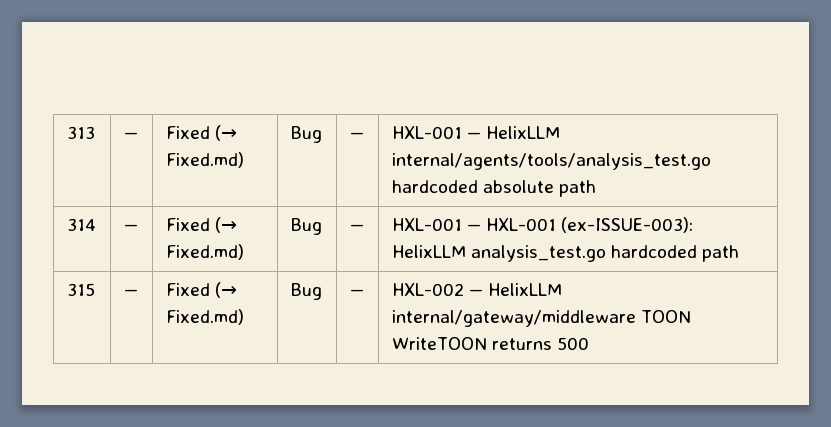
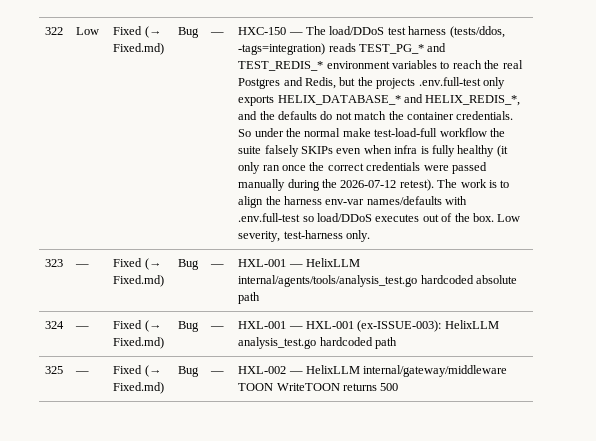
[66,126,95,139] 313 -> [45,27,64,35] [76,27,100,35] [113,26,162,38] [113,43,165,55] [178,27,200,38] [210,32,225,35] [238,26,505,38] [238,43,447,55] [238,60,523,71] [238,77,505,89] [238,94,521,106] [238,111,514,120] [238,128,505,137] [238,145,508,157] [238,162,487,174] [238,179,510,191] [238,196,468,208] [238,213,521,222] [238,230,371,242] [45,259,64,267] 322 | Low | Fixed (→ Fixed.md) | Bug | — | HXC-150 — The load/DDoS test harness (tests/ddos, -tags=integration) reads TEST_PG_* and TEST_REDIS_* environment variables to reach the real Postgres and Redis, but the projects .env.full-test only exports HELIX_DATABASE_* and HELIX_REDIS_*, and the defaults do not match the container credentials. So under the normal make test-load-full workflow the suite falsely SKIPs even when infra is fully healthy (it only ran once the correct credentials were passed manually during the 2026-07-12 retest). The work is to align the harness env-var names/defaults with .env.full-test so load/DDoS executes out of the box. Low severity, test-harness only. // 323
[66,218,96,231] 314 -> [45,321,65,329] 324
[66,283,95,296] 315 -> [45,366,64,374] 325

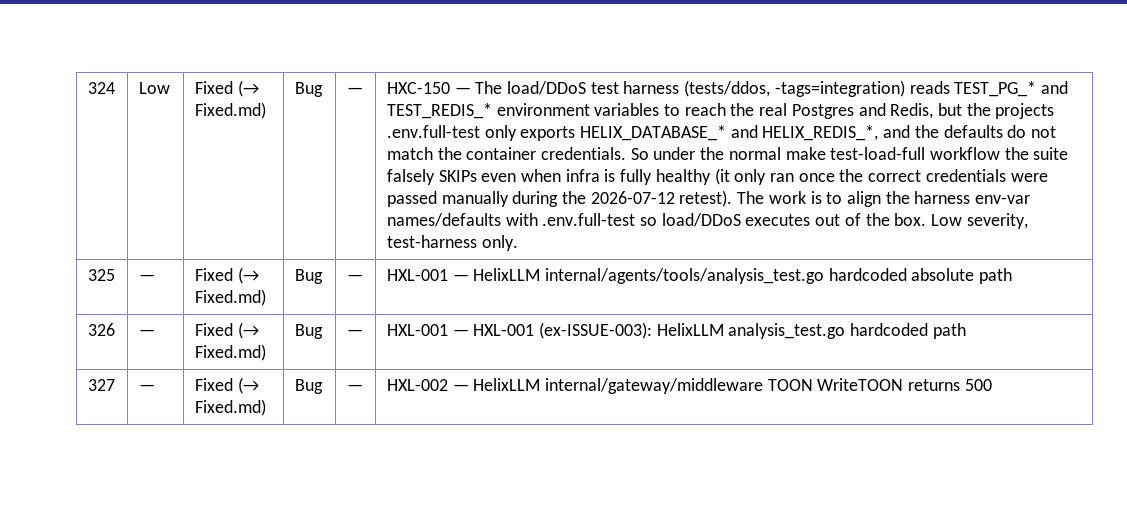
[45,27,64,35] 322 -> [87,82,115,94] 324
[45,259,64,267] 323 -> [87,269,115,281] 325
[45,321,65,329] 324 -> [87,323,115,336] 326
[45,366,64,374] 325 -> [87,379,115,391] 327

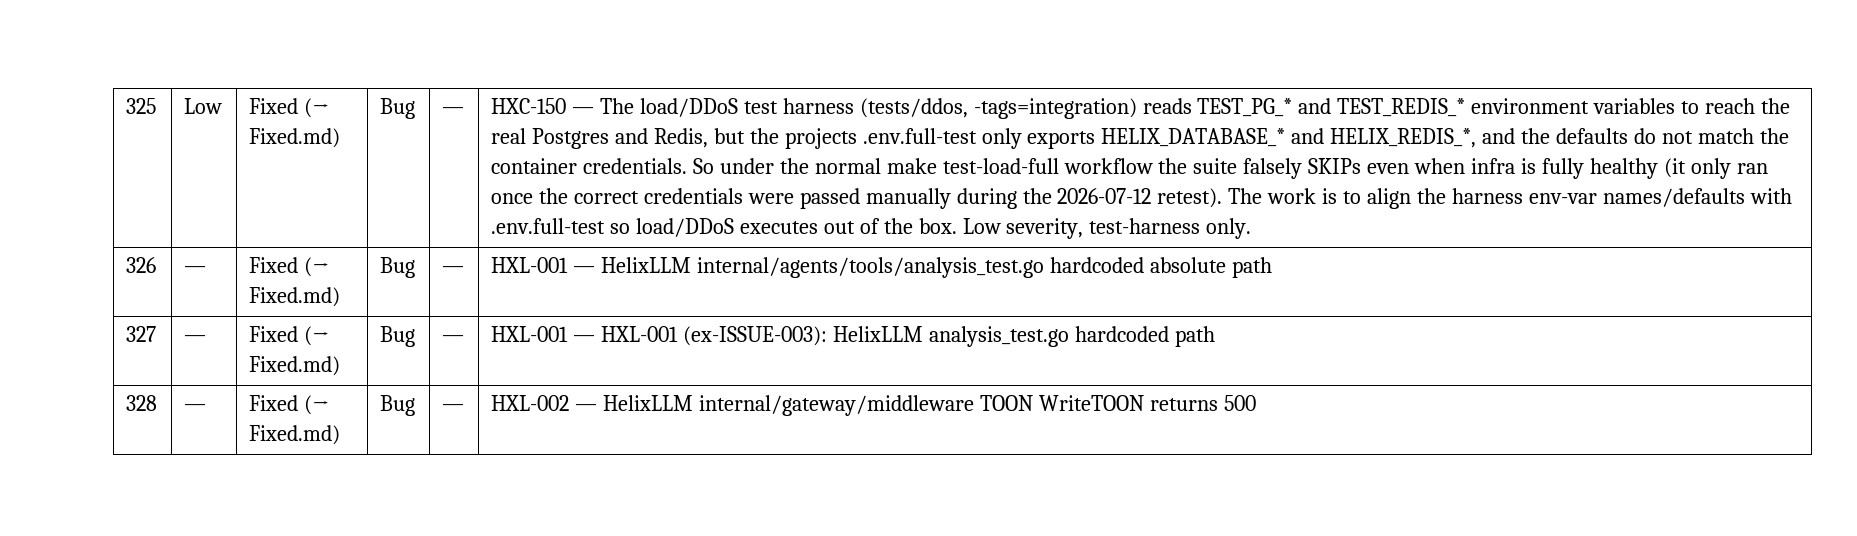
[87,82,115,94] 324 -> [126,98,157,114] 325
[87,269,115,281] 325 -> [126,257,157,273] 326
[87,323,115,336] 326 -> [126,326,157,342] 327
[87,379,115,391] 327 -> [126,395,158,411] 328

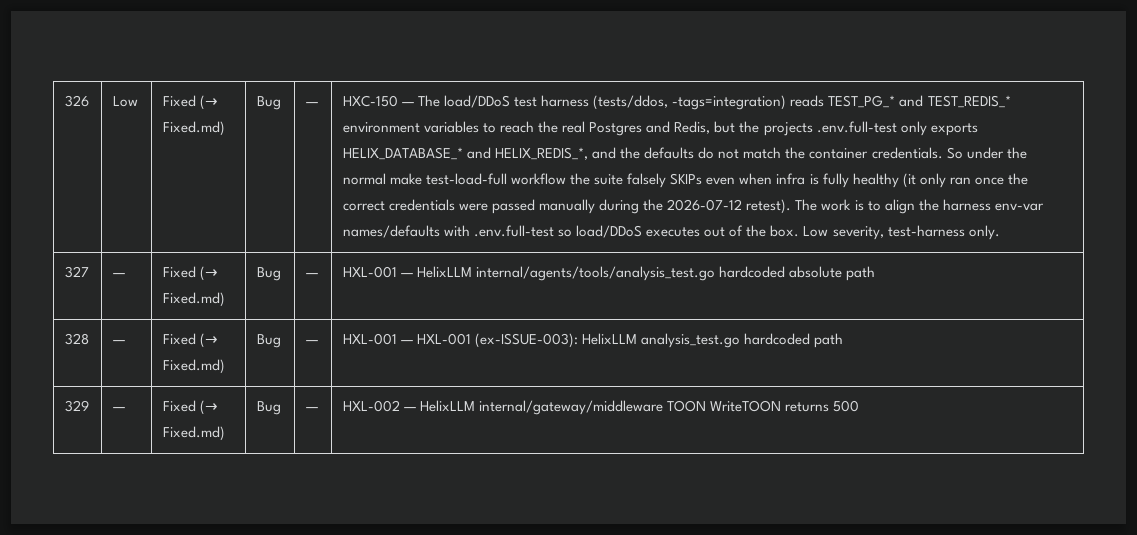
[126,98,157,114] 325 -> [64,95,89,107] 326
[126,257,157,273] 326 -> [64,266,89,278] 327
[126,326,157,342] 327 -> [64,333,89,345] 328
[126,395,158,411] 328 -> [64,400,89,412] 329

